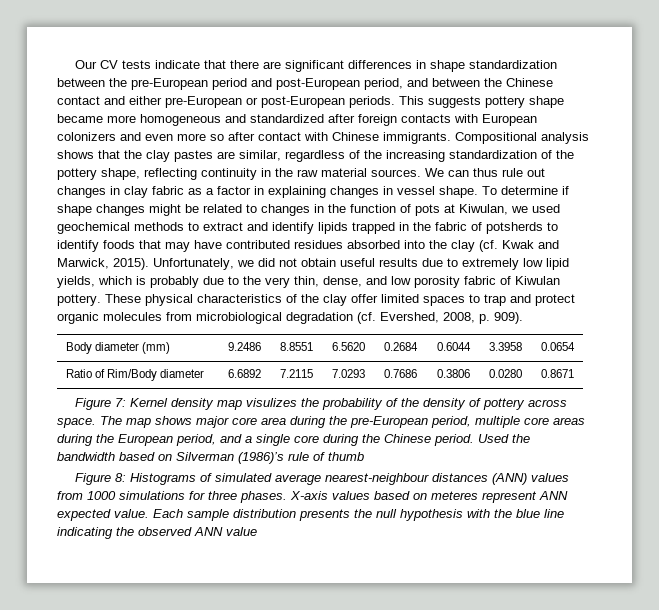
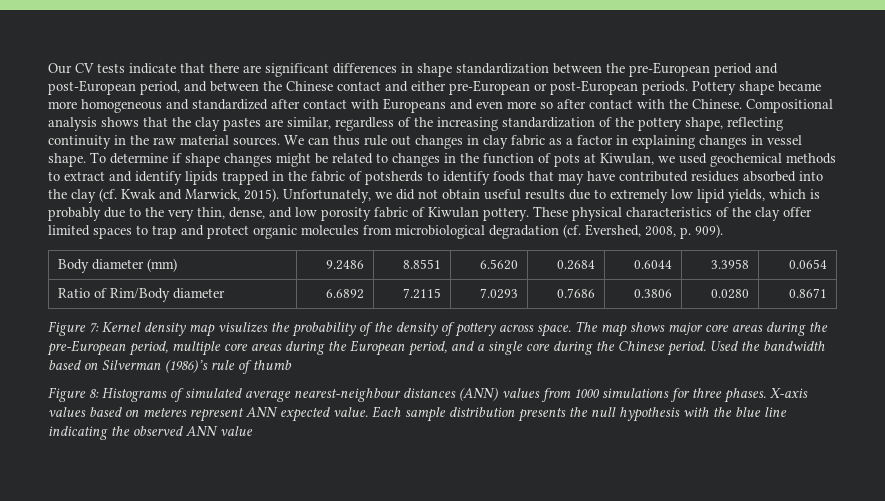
[399,96,525,108] This suggests pottery -> [692,81,736,95] Pottery
[358,114,537,126] [57,132,116,141] foreign contacts with European colonizers -> [303,98,446,113] contact with Europeans
[332,132,451,144] Chinese immigrants. -> [669,99,742,109] the Chinese.
[261,417,286,425] area -> [732,324,763,332] areas

